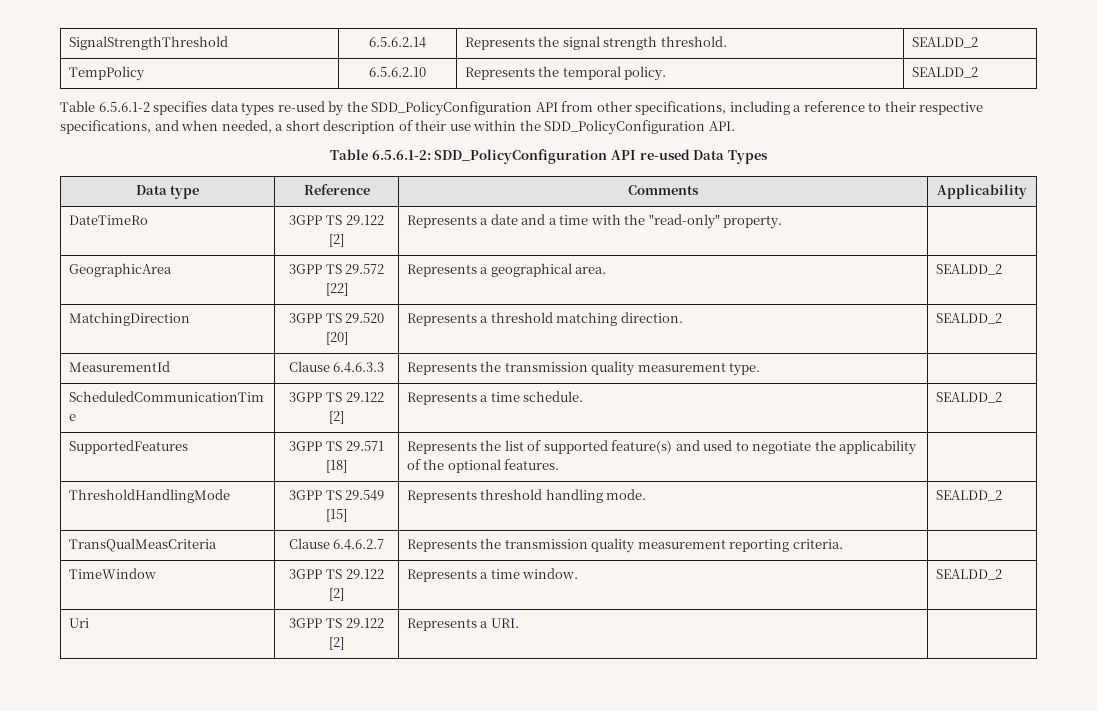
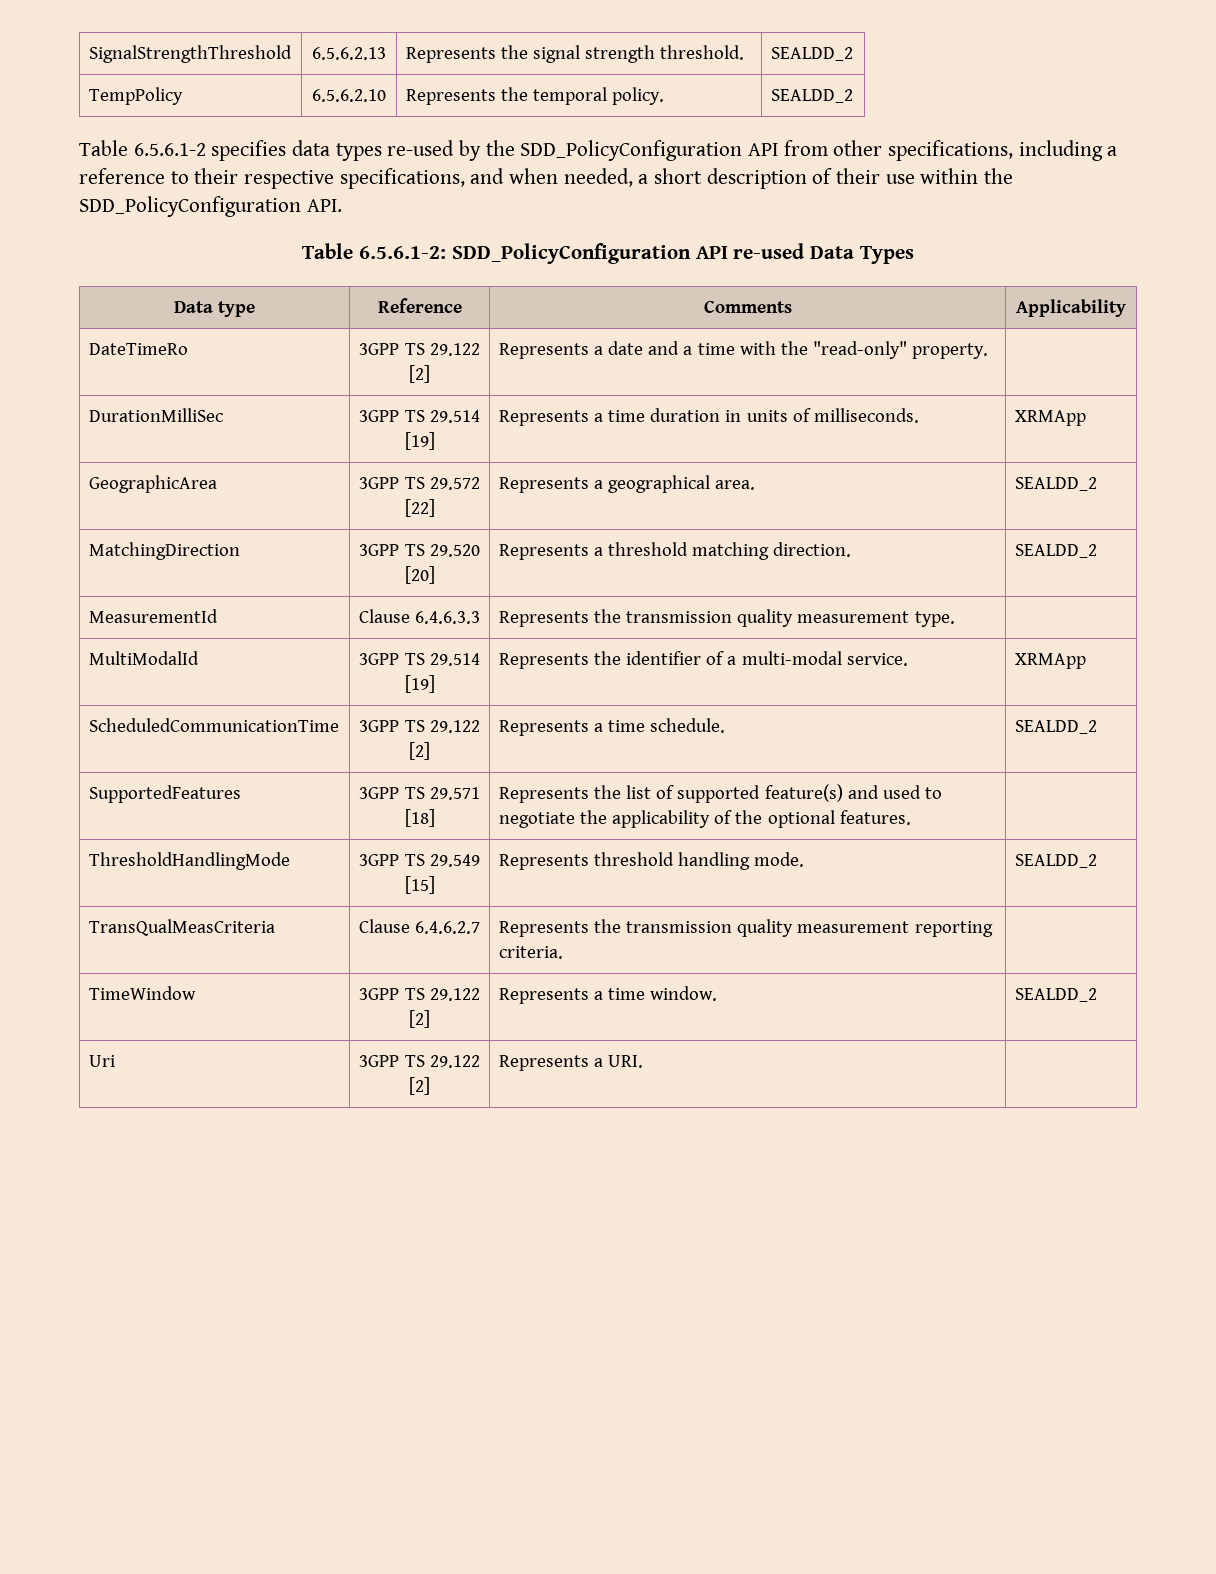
[369,37,426,48] 6.5.6.2.14 -> [312,47,386,60] 6.5.6.2.13
(783, 222) none -> [88,408,223,422] [359,410,480,423] [404,432,435,450] [498,408,919,426] [1014,410,1086,426] // DurationMilliSec | 3GPP TS 29.514 [19] | Represents a time duration in units of milliseconds. | XRMApp
(761, 369) none -> [88,651,199,665] [359,653,480,666] [404,675,435,693] [498,651,908,669] [1014,653,1086,669] // MultiModalId | 3GPP TS 29.514 [19] | Represents the identifier of a multi-modal service. | XRMApp

